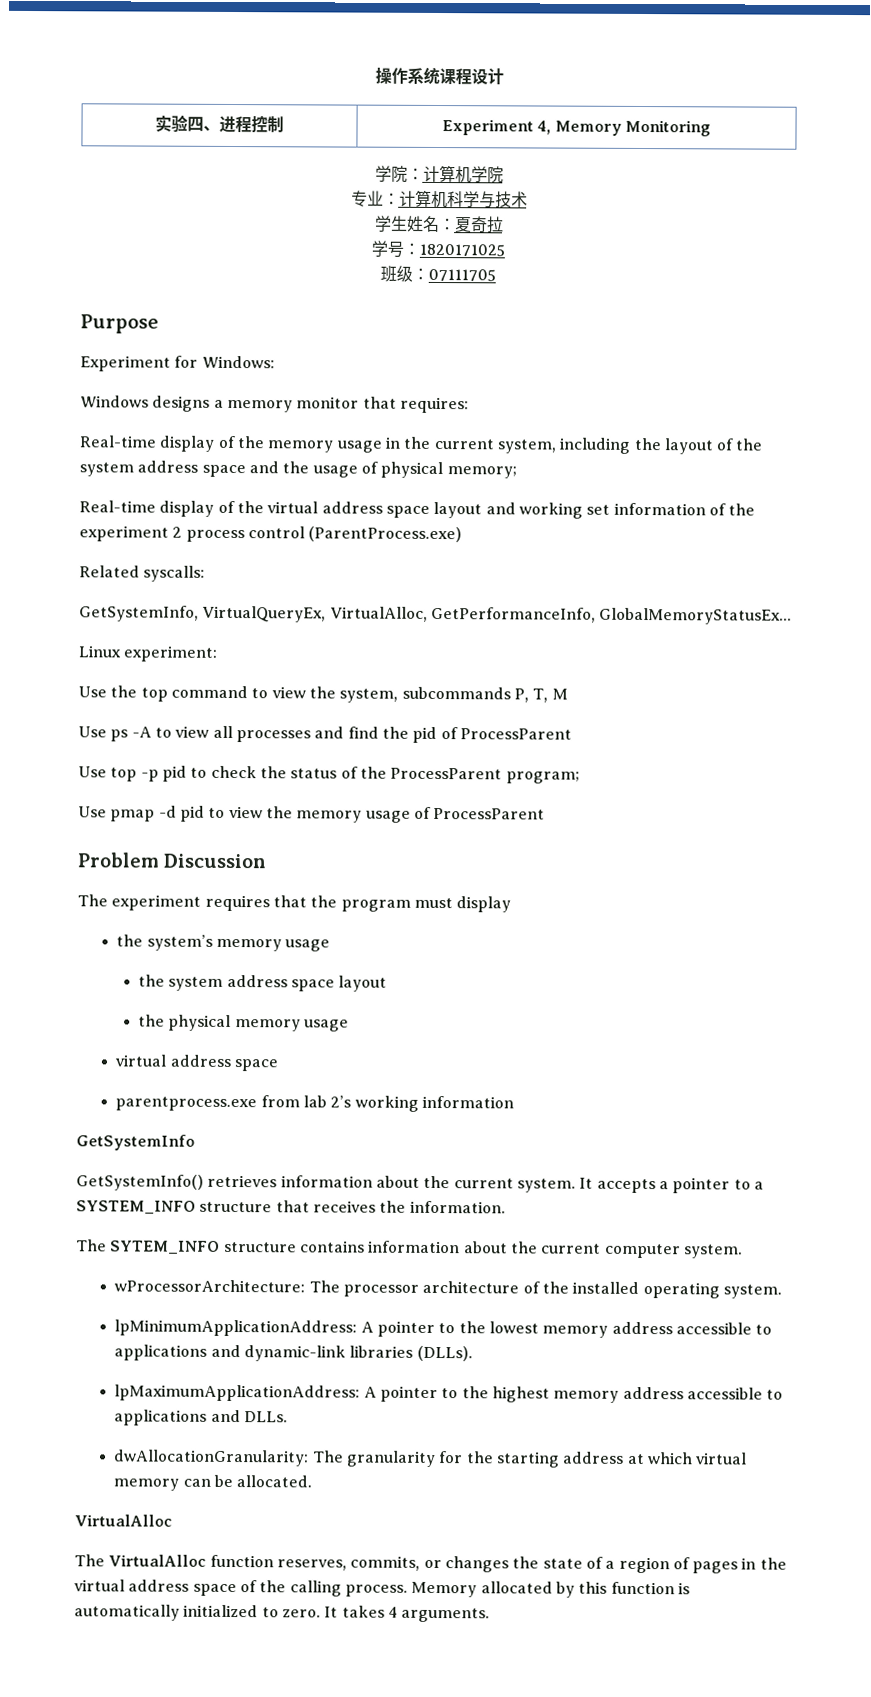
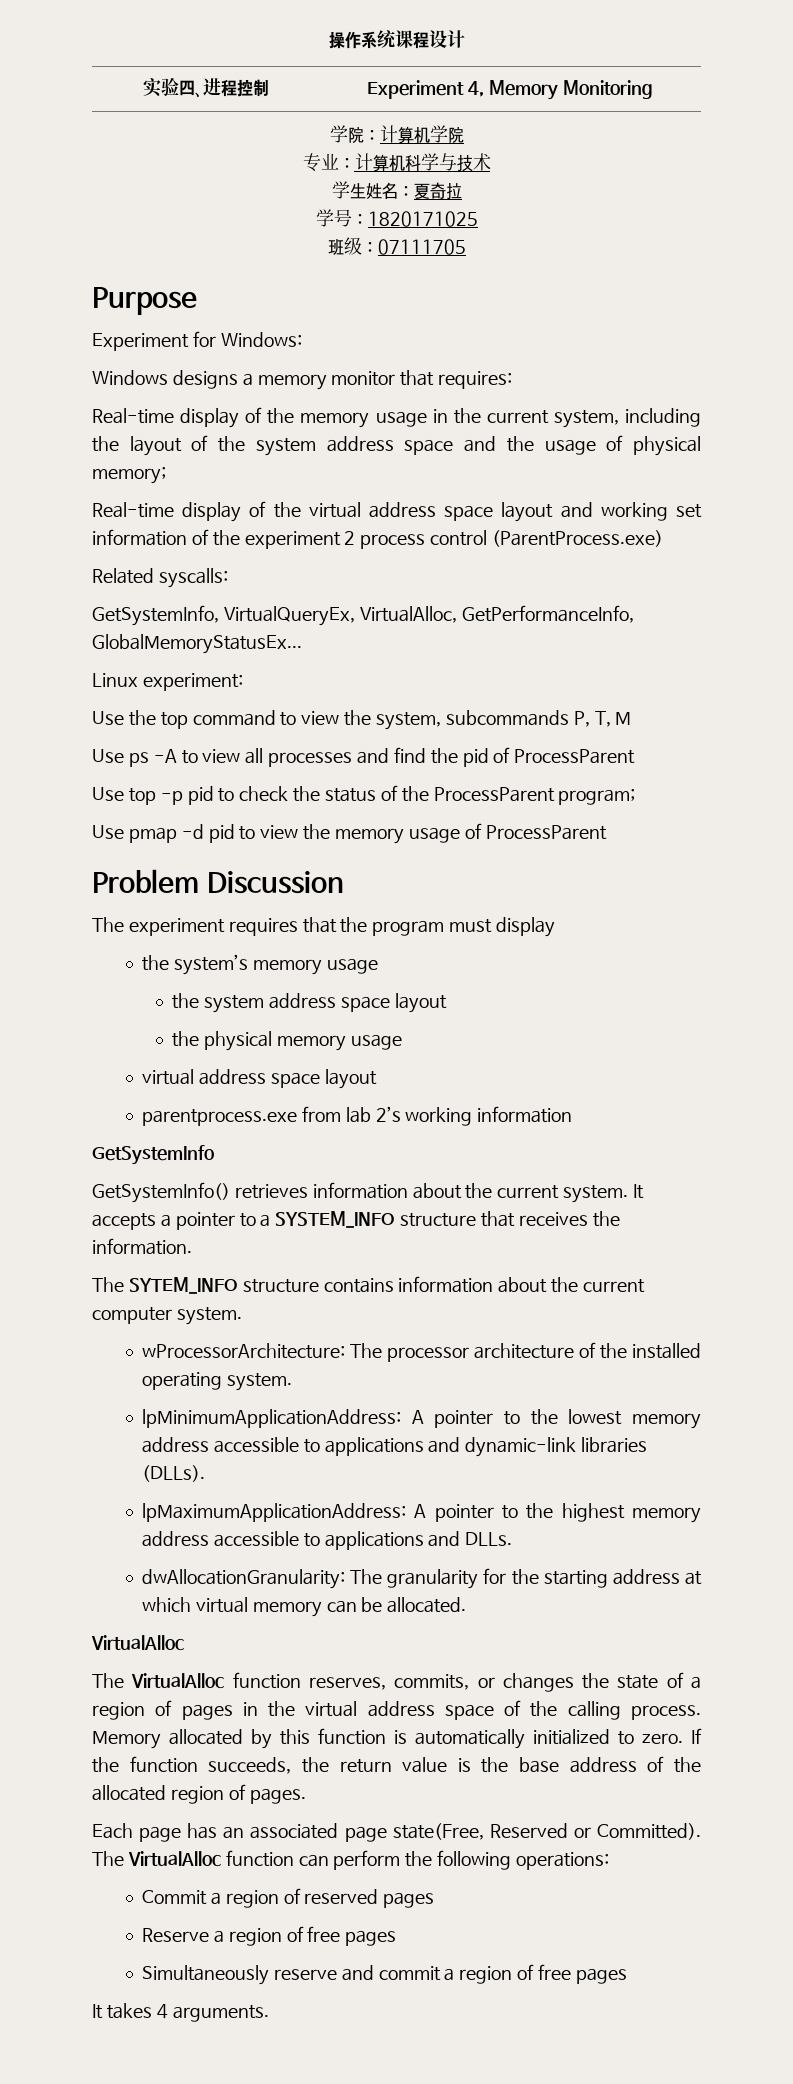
(278, 1065) none -> [324,1069,377,1089] layout
(321, 1613) none -> [691,1728,702,1744] [92,1756,701,1774] [92,1784,306,1804] [92,1823,702,1842] [92,1850,610,1870] [142,1888,435,1908] [142,1926,397,1946] [142,1964,627,1985] If the function succeeds, the return value is the base address of the allocated region of pages. // Each page has an associated page state(Free, Reserved or Committed). The VirtualAlloc function can perform the following operations: // Commit a region of reserved pages // Reserve a region of free pages // Simultaneously reserve and commit a region of free pages //

